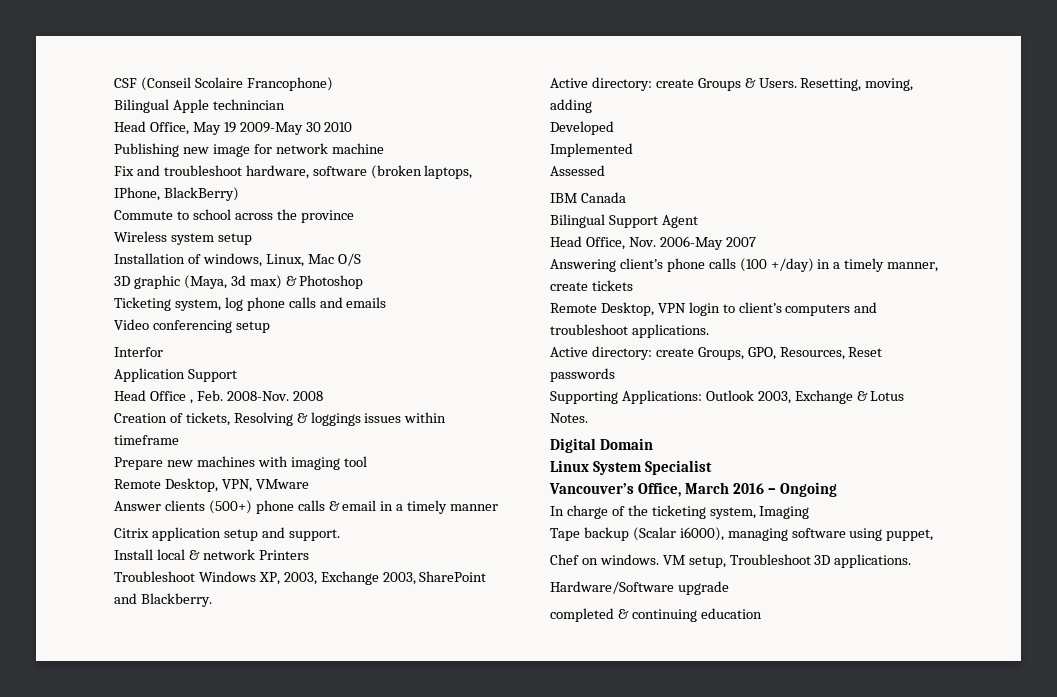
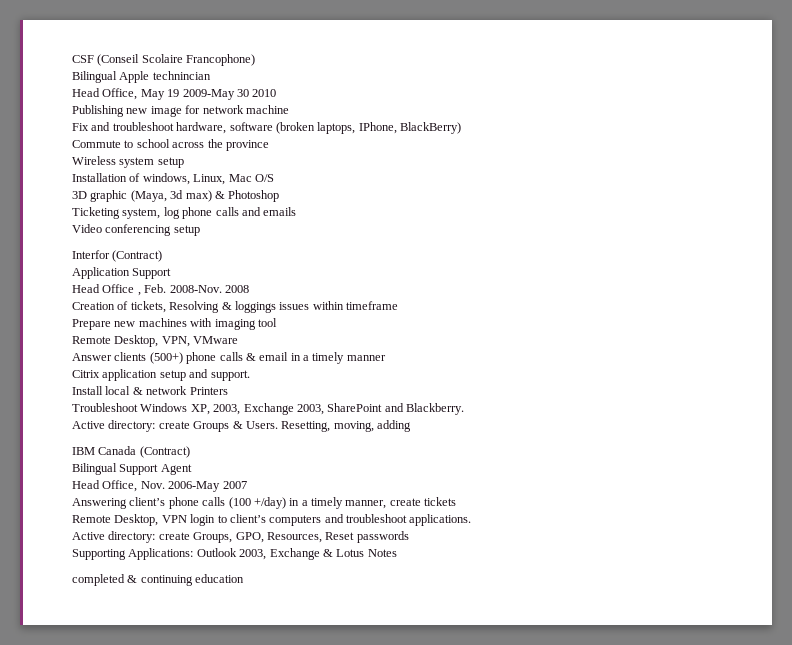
(163, 352) none -> [112,250,163,262] (Contract)
[550,121,614,135] [550,143,633,157] [550,165,605,176] // Developed // Implemented // Assessed -> (411, 426) none
(626, 197) none -> [139,446,190,458] (Contract)
[550,413,588,423] [550,438,653,453] [550,460,712,475] [549,482,837,497] [550,505,810,519] [550,527,934,541] [550,554,912,568] [550,581,729,595] Notes. // Digital Domain // Linux System Specialist // Vancouver’s Office, March 2016 – Ongoing // In charge of the ticketing system, Imaging // Tape backup (Scalar i6000), managing software using puppet, // Chef on windows. VM setup, Troubleshoot 3D applications. // Hardware/Software upgrade -> [367,549,397,557] Notes

